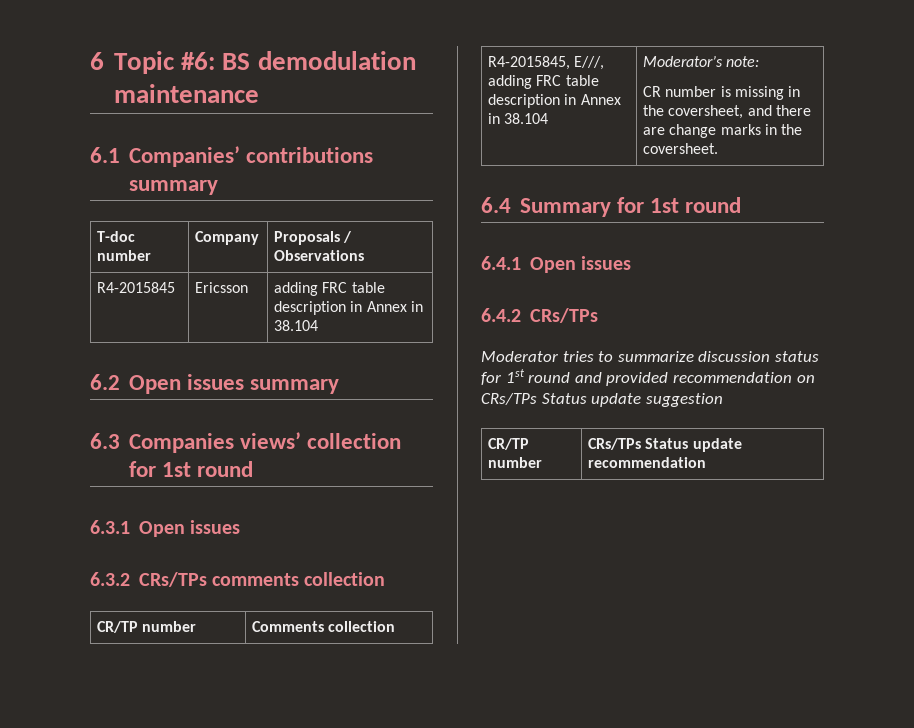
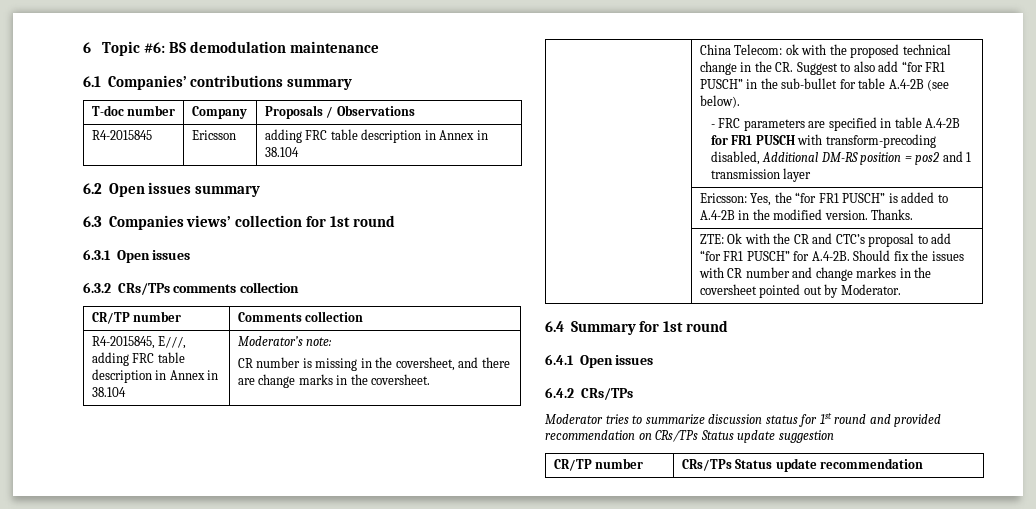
(719, 148) none -> [699,44,951,58] [699,61,946,75] [699,78,950,91] [699,95,740,108] [710,117,961,131] [710,134,936,148] [710,151,972,165] [710,168,812,182] [699,192,948,206] [699,209,914,220] [699,233,952,247] [699,250,964,261] [698,267,932,281] [699,284,901,298] // | China Telecom: ok with the proposed technical change in the CR. Suggest to also add “for FR1 PUSCH” in the sub-bullet for table A.4-2B (see below). // - FRC parameters are specified in table A.4-2B for FR1 PUSCH with transform-precoding disabled, Additional DM-RS position = pos2 and 1 transmission layer // | Ericsson: Yes, the “for FR1 PUSCH” is added to A.4-2B in the modified version. Thanks. // | ZTE: Ok with the CR and CTC’s proposal to add “for FR1 PUSCH” for A.4-2B. Should fix the issues with CR number and change markes in the coversheet pointed out by Moderator.

